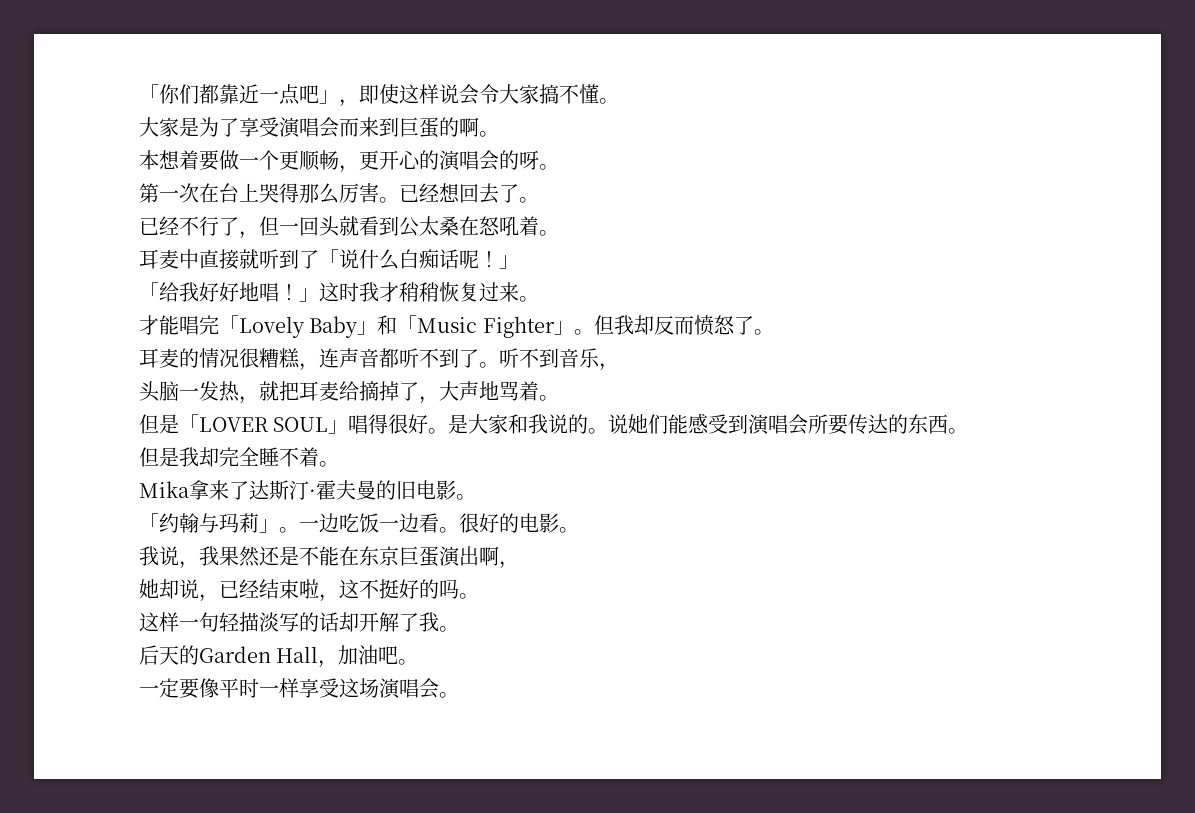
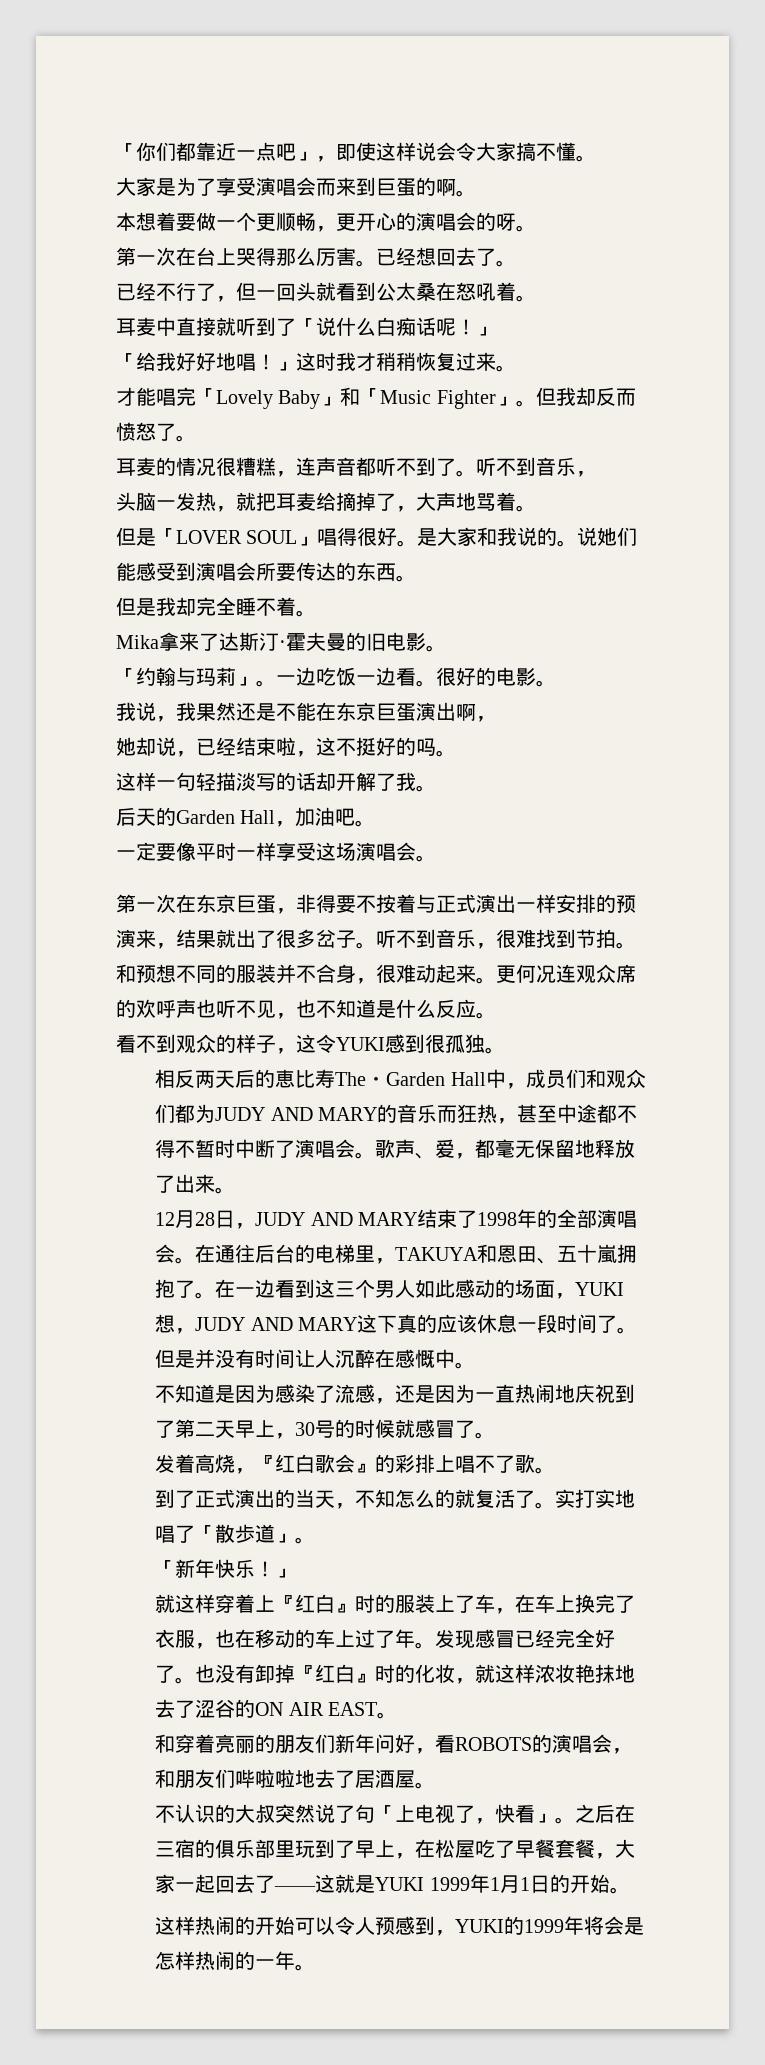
(459, 695) none -> [116,894,636,914] [116,929,636,949] [116,964,636,984] [116,999,496,1019] [116,1034,505,1054] [155,1069,646,1089] [155,1104,637,1124] [155,1139,636,1159] [155,1174,236,1194] [155,1209,637,1229] [155,1244,638,1264] [155,1279,625,1299] [155,1314,637,1334] [155,1349,476,1369] [155,1384,636,1404] [155,1419,496,1439] [155,1454,556,1474] [155,1489,636,1509] [155,1524,316,1544] [155,1559,296,1578] [155,1594,636,1614] [155,1629,616,1649] [155,1664,636,1684] [155,1699,397,1719] [155,1734,633,1754] [155,1769,436,1789] [155,1804,636,1824] [155,1839,636,1859] [155,1874,630,1894] [155,1916,645,1936] [155,1951,316,1971] // 第一次在东京巨蛋，非得要不按着与正式演出一样安排的预演来，结果就出了很多岔子。听不到音乐，很难找到节拍。和预想不同的服装并不合身，很难动起来。更何况连观众席的欢呼声也听不见，也不知道是什么反应。 // 看不到观众的样子，这令YUKI感到很孤独。 // 相反两天后的恵比寿The・Garden Hall中，成员们和观众们都为JUDY AND MARY的音乐而狂热，甚至中途都不得不暂时中断了演唱会。歌声、爱，都毫无保留地释放了出来。 // 12月28日，JUDY AND MARY结束了1998年的全部演唱会。在通往后台的电梯里，TAKUYA和恩田、五十嵐拥抱了。在一边看到这三个男人如此感动的场面，YUKI想，JUDY AND MARY这下真的应该休息一段时间了。但是并没有时间让人沉醉在感慨中。 // 不知道是因为感染了流感，还是因为一直热闹地庆祝到了第二天早上，30号的时候就感冒了。 // 发着高烧，『红白歌会』的彩排上唱不了歌。 // 到了正式演出的当天，不知怎么的就复活了。实打实地唱了「散歩道」。 // 「新年快乐！」 // 就这样穿着上『红白』时的服装上了车，在车上换完了衣服，也在移动的车上过了年。发现感冒已经完全好了。也没有卸掉『红白』时的化妆，就这样浓妆艳抹地去了涩谷的ON AIR EAST。 // 和穿着亮丽的朋友们新年问好，看ROBOTS的演唱会，和朋友们哔啦啦地去了居酒屋。 // 不认识的大叔突然说了句「上电视了，快看」。之后在三宿的俱乐部里玩到了早上，在松屋吃了早餐套餐，大家一起回去了——这就是YUKI 1999年1月1日的开始。 // 这样热闹的开始可以令人预感到，YUKI的1999年将会是怎样热闹的一年。

